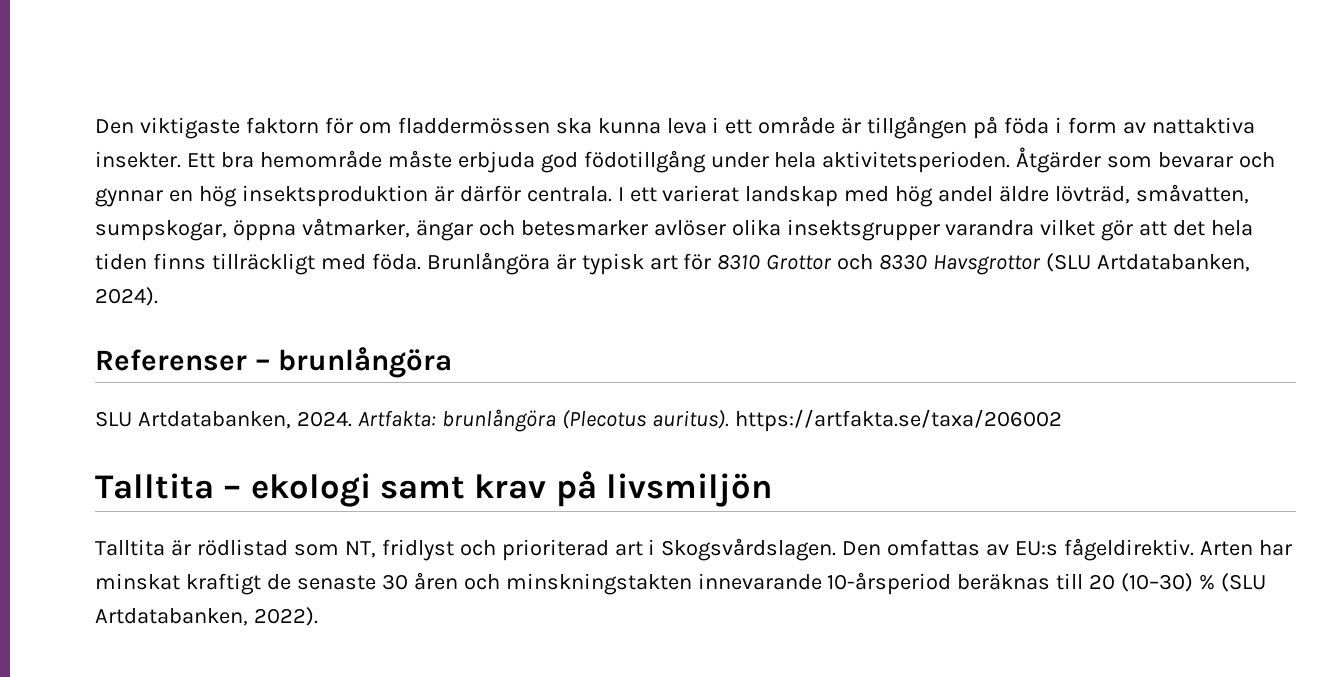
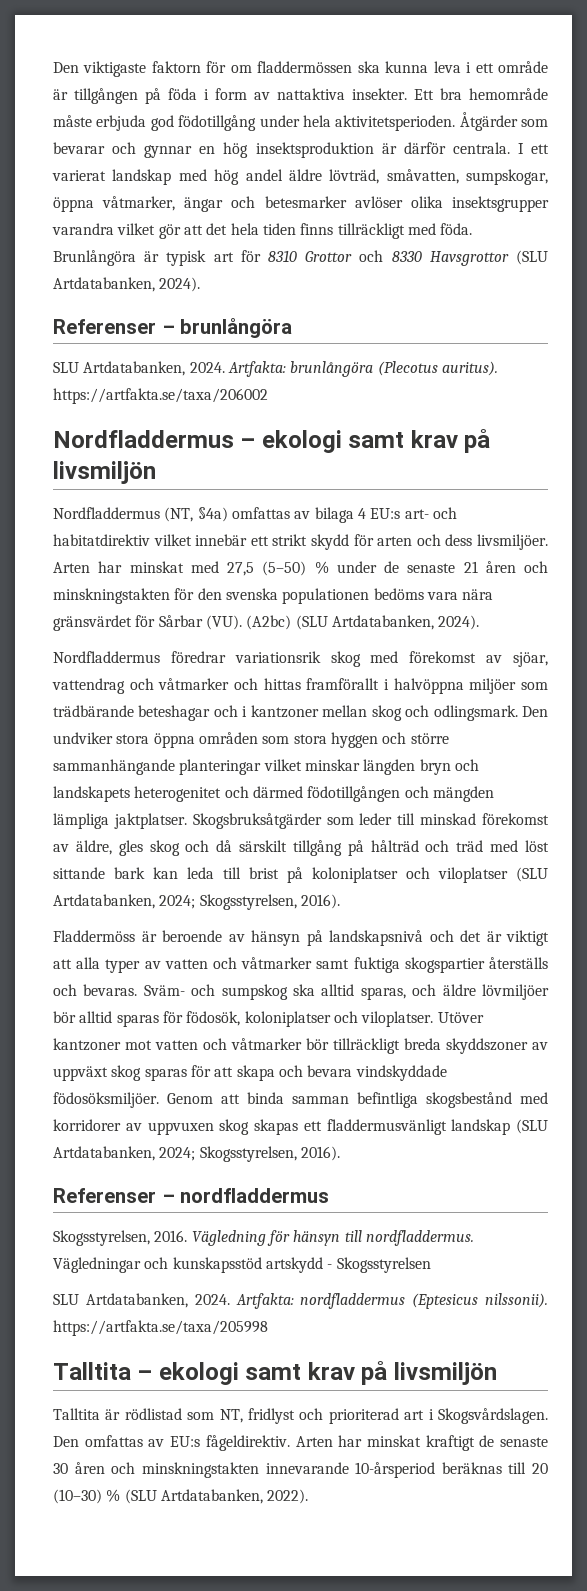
(1062, 420) none -> [53,429,491,453] [53,461,156,484] [53,507,457,523] [53,534,549,550] [53,561,548,576] [53,588,494,604] [53,615,480,631] [53,651,548,667] [52,678,548,694] [53,705,549,721] [53,732,449,748] [53,759,479,775] [53,786,494,802] [53,813,549,829] [53,840,550,856] [53,867,548,883] [53,894,340,910] [53,930,549,946] [53,957,548,973] [53,984,549,1000] [53,1011,484,1027] [53,1038,548,1054] [53,1065,447,1081] [53,1092,548,1108] [53,1119,548,1135] [53,1146,340,1162] [53,1188,330,1203] [53,1230,474,1246] [53,1257,431,1273] [53,1293,548,1309] [53,1320,268,1336] // Nordfladdermus – ekologi samt krav på livsmiljön // Nordfladdermus (NT, §4a) omfattas av bilaga 4 EU:s art- och habitatdirektiv vilket innebär ett strikt skydd för arten och dess livsmiljöer. Arten har minskat med 27,5 (5–50) % under de senaste 21 åren och minskningstakten för den svenska populationen bedöms vara nära gränsvärdet för Sårbar (VU). (A2bc) (SLU Artdatabanken, 2024). // Nordfladdermus föredrar variationsrik skog med förekomst av sjöar, vattendrag och våtmarker och hittas framförallt i halvöppna miljöer som trädbärande beteshagar och i kantzoner mellan skog och odlingsmark. Den undviker stora öppna områden som stora hyggen och större sammanhängande planteringar vilket minskar längden bryn och landskapets heterogenitet och därmed födotillgången och mängden lämpliga jaktplatser. Skogsbruksåtgärder som leder till minskad förekomst av äldre, gles skog och då särskilt tillgång på hålträd och träd med löst sittande bark kan leda till brist på koloniplatser och viloplatser (SLU Artdatabanken, 2024; Skogsstyrelsen, 2016). // Fladdermöss är beroende av hänsyn på landskapsnivå och det är viktigt att alla typer av vatten och våtmarker samt fuktiga skogspartier återställs och bevaras. Sväm- och sumpskog ska alltid sparas, och äldre lövmiljöer bör alltid sparas för födosök, koloniplatser och viloplatser. Utöver kantzoner mot vatten och våtmarker bör tillräckligt breda skyddszoner av uppväxt skog sparas för att skapa och bevara vindskyddade födosöksmiljöer. Genom att binda samman befintliga skogsbestånd med korridorer av uppvuxen skog skapas ett fladdermusvänligt landskap (SLU Artdatabanken, 2024; Skogsstyrelsen, 2016). // Referenser – nordfladdermus // Skogsstyrelsen, 2016. Vägledning för hänsyn till nordfladdermus. Vägledningar och kunskapsstöd artskydd - Skogsstyrelsen // SLU Artdatabanken, 2024. Artfakta: nordfladdermus (Eptesicus nilssonii). https://artfakta.se/taxa/205998

